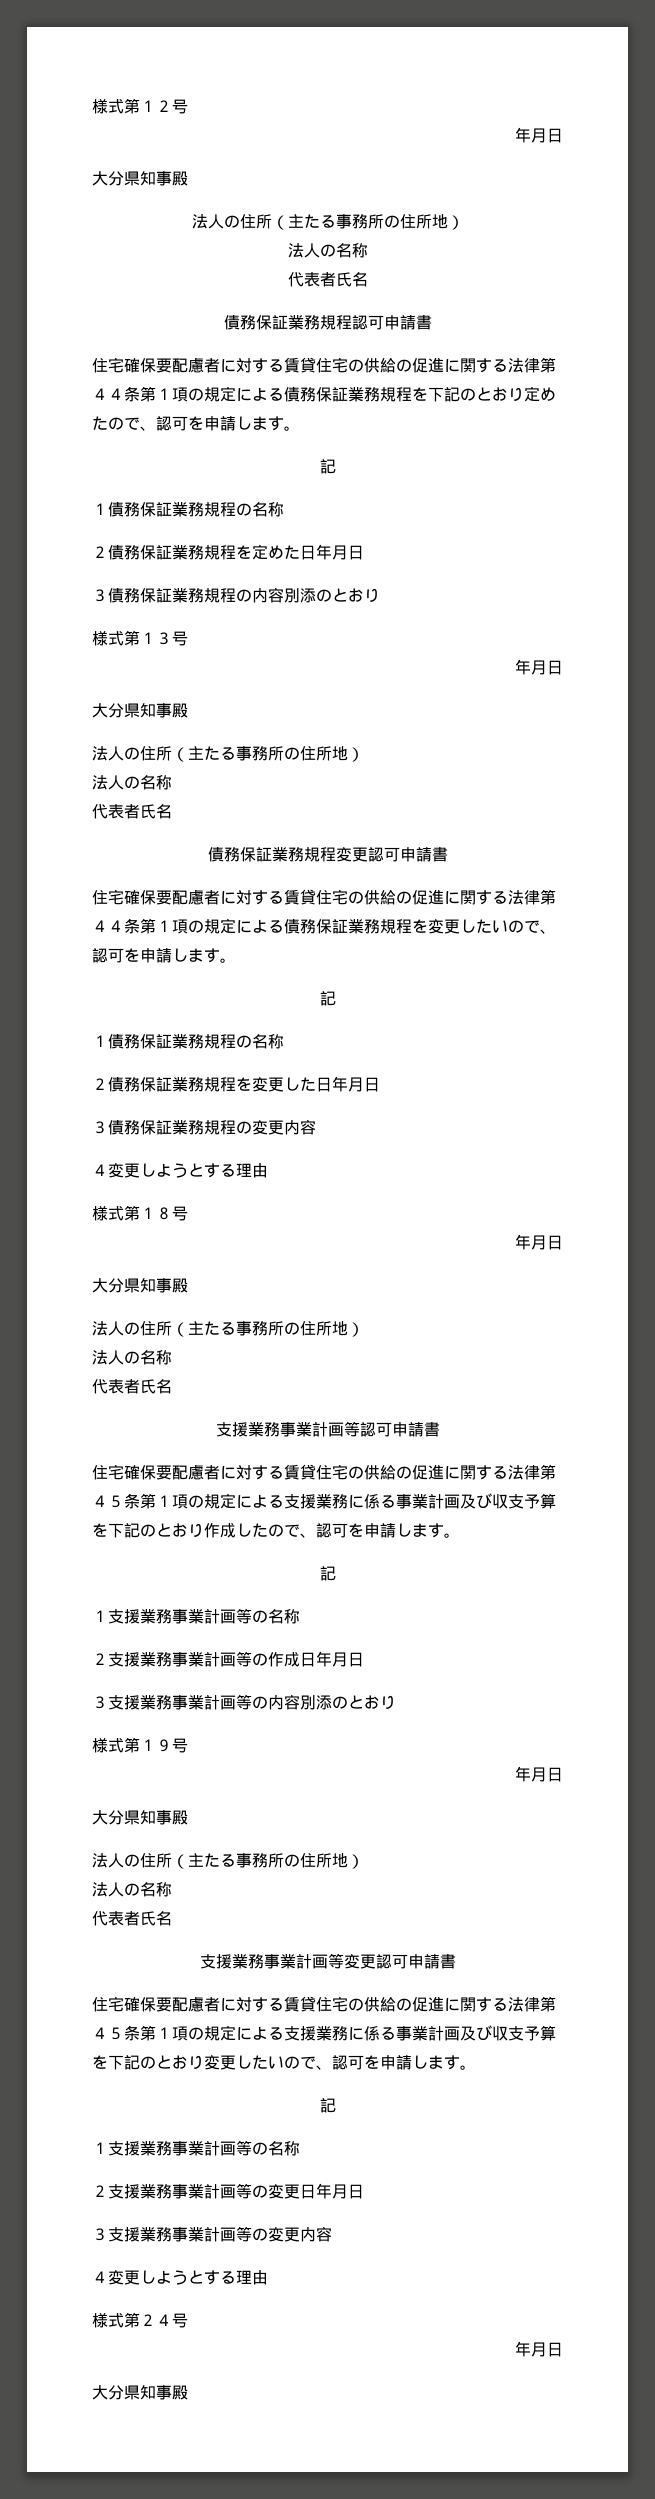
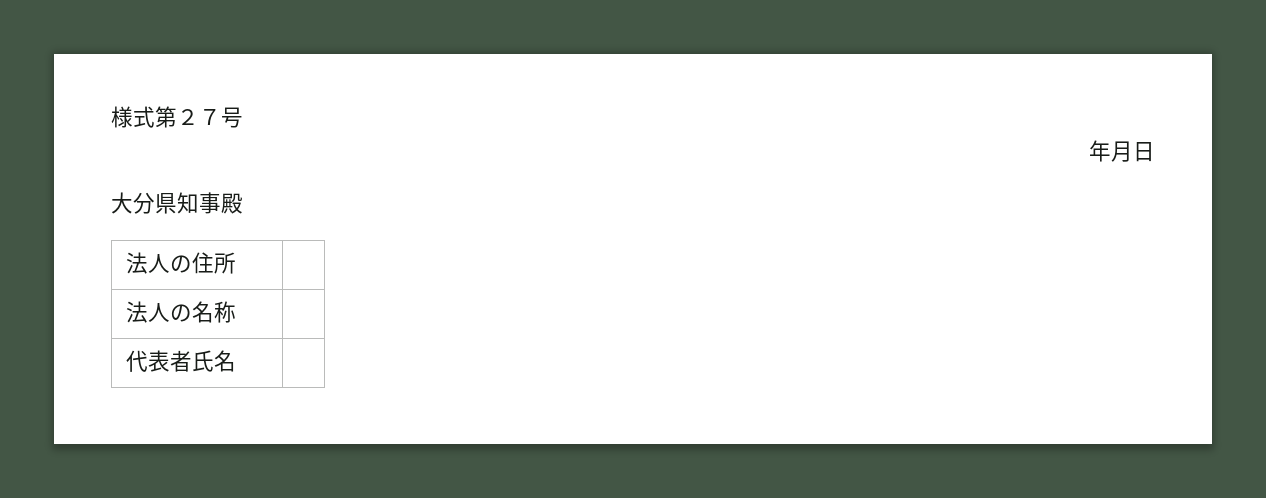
[92,98,188,114] [515,127,563,143] [92,171,188,186] [191,214,464,230] [287,243,368,258] [287,272,368,287] [223,315,432,330] [92,357,556,373] [92,386,556,402] [92,416,300,431] [319,459,336,474] [92,502,284,517] [92,544,364,560] [92,587,380,603] [92,630,188,646] [515,659,563,675] [92,703,188,718] [92,746,364,762] [92,775,172,790] [92,804,172,819] [207,847,448,862] [92,889,556,905] [92,918,556,934] [92,948,236,963] [319,991,336,1006] [92,1034,284,1049] [92,1076,380,1092] [92,1119,316,1135] [92,1163,268,1178] [92,1205,188,1221] [515,1234,563,1250] [92,1278,188,1293] [92,1321,364,1337] [92,1350,172,1365] [92,1379,172,1394] [215,1421,440,1437] [92,1464,556,1480] [92,1493,556,1509] [92,1523,460,1538] [319,1566,336,1581] [92,1608,300,1624] [92,1651,364,1667] [92,1694,396,1710] [92,1737,188,1753] [515,1766,563,1782] [92,1810,188,1825] [92,1853,364,1869] [92,1882,172,1897] [92,1911,172,1926] [199,1953,456,1969] [92,1996,556,2012] [92,2025,556,2041] [92,2055,476,2070] [319,2098,336,2113] [92,2140,300,2156] [92,2183,364,2199] [92,2226,332,2242] [92,2270,268,2285] [92,2312,188,2328] [515,2341,563,2357] [92,2385,188,2400] 様式第１２号 // 年月日 // 大分県知事殿 // 法人の住所（主たる事務所の住所地） // 法人の名称 // 代表者氏名 // 債務保証業務規程認可申請書 // 住宅確保要配慮者に対する賃貸住宅の供給の促進に関する法律第４４条第１項の規定による債務保証業務規程を下記のとおり定めたので、認可を申請します。 // 記 // １債務保証業務規程の名称 // ２債務保証業務規程を定めた日年月日 // ３債務保証業務規程の内容別添のとおり // 様式第１３号 // 年月日 // 大分県知事殿 // 法人の住所（主たる事務所の住所地） // 法人の名称 // 代表者氏名 // 債務保証業務規程変更認可申請書 // 住宅確保要配慮者に対する賃貸住宅の供給の促進に関する法律第４４条第１項の規定による債務保証業務規程を変更したいので、認可を申請します。 // 記 // １債務保証業務規程の名称 // ２債務保証業務規程を変更した日年月日 // ３債務保証業務規程の変更内容 // ４変更しようとする理由 // 様式第１８号 // 年月日 // 大分県知事殿 // 法人の住所（主たる事務所の住所地） // 法人の名称 // 代表者氏名 // 支援業務事業計画等認可申請書 // 住宅確保要配慮者に対する賃貸住宅の供給の促進に関する法律第４５条第１項の規定による支援業務に係る事業計画及び収支予算を下記のとおり作成したので、認可を申請します。 // 記 // １支援業務事業計画等の名称 // ２支援業務事業計画等の作成日年月日 // ３支援業務事業計画等の内容別添のとおり // 様式第１９号 // 年月日 // 大分県知事殿 // 法人の住所（主たる事務所の住所地） // 法人の名称 // 代表者氏名 // 支援業務事業計画等変更認可申請書 // 住宅確保要配慮者に対する賃貸住宅の供給の促進に関する法律第４５条第１項の規定による支援業務に係る事業計画及び収支予算を下記のとおり変更したいので、認可を申請します。 // 記 // １支援業務事業計画等の名称 // ２支援業務事業計画等の変更日年月日 // ３支援業務事業計画等の変更内容 // ４変更しようとする理由 // 様式第２４号 // 年月日 // 大分県知事殿 -> [111,106,243,128] [1089,140,1155,162] [111,192,243,214] [126,252,237,274] [126,301,237,323] [126,350,237,372] 様式第２７号 // 年月日 // 大分県知事殿 // 法人の住所 | // 法人の名称 | // 代表者氏名 |

